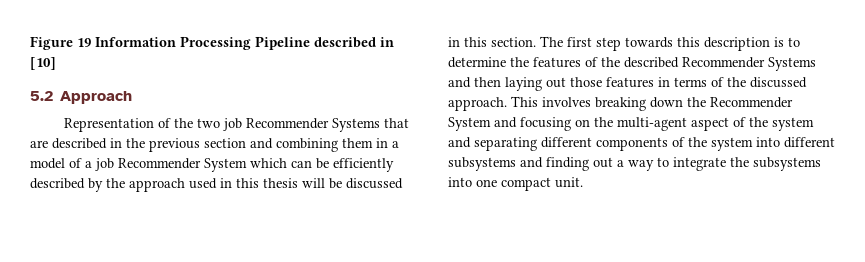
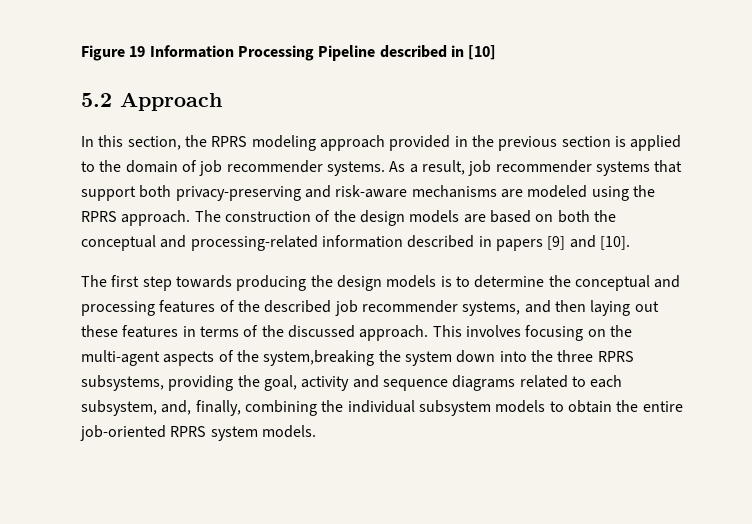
[63,118,409,132] [30,138,399,152] [30,158,394,172] [30,178,403,192] [448,36,770,51] Representation of the two job Recommender Systems that are described in the previous section and combining them in a model of a job Recommender System which can be efficiently described by the approach used in this thesis will be discussed in this section. The first step towards this description -> [81,135,682,151] [81,160,683,176] [81,185,655,201] [81,210,616,226] [81,235,630,251] [81,275,437,291] In this section, the RPRS modeling approach provided in the previous section is applied to the domain of job recommender systems. As a result, job recommender systems that support both privacy-preserving and risk-aware mechanisms are modeled using the RPRS approach. The construction of the design models are based on both the conceptual and processing-related information described in papers [9] and [10]. // The first step towards producing the design models
(529, 62) none -> [574,275,681,291] [81,301,155,316] conceptual and processing
[682,57,816,71] Recommender Systems -> [334,300,521,316] job recommender systems,
[570,77,602,87] those -> [81,325,118,337] these
[595,97,793,111] [448,117,517,131] breaking down the Recommender System and -> (521, 331) none
[691,117,814,131] [448,137,835,151] [448,157,821,171] [448,177,583,191] aspect of the system and separating different components of the system into different subsystems and finding out a way to integrate the subsystems into one compact unit. -> [163,350,634,366] [81,375,623,391] [81,400,683,416] [80,425,316,441] aspects of the system,breaking the system down into the three RPRS subsystems, providing the goal, activity and sequence diagrams related to each subsystem, and, finally, combining the individual subsystem models to obtain the entire job-oriented RPRS system models.

